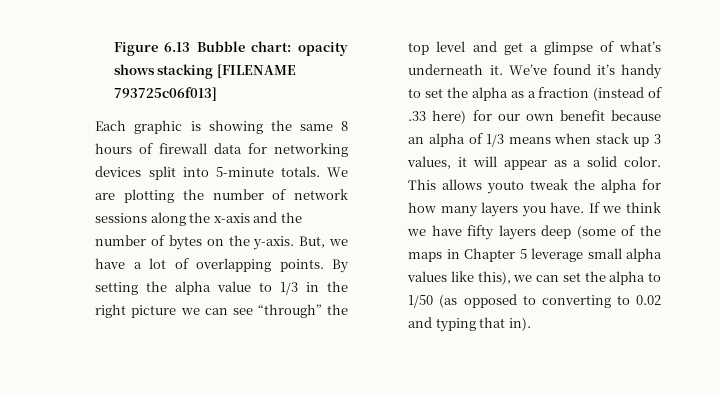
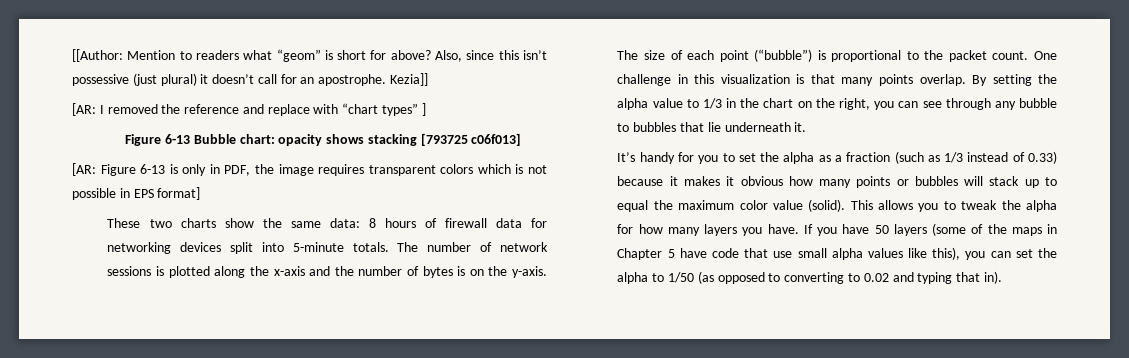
[113,42,191,56] Figure 6.13 -> [72,49,548,62] [72,73,429,86] [72,103,426,116] [125,134,190,146] [[Author: Mention to readers what “geom” is short for above? Also, since this isn’t possessive (just plural) it doesn’t call for an apostrophe. Kezia]] // [AR: I removed the reference and replace with “chart types” ] // Figure 6-13
[216,64,296,78] [113,87,217,101] [95,120,263,134] [FILENAME 793725c06f013] // Each graphic is showing -> [420,133,522,146] [72,163,547,176] [72,187,201,200] [107,218,254,228] [793725 c06f013] // [AR: Figure 6-13 is only in PDF, the image requires transparent colors which is not possible in EPS format] // These two charts show
(333, 127) none -> [329,218,360,228] data:
[327,167,348,177] [95,189,204,203] We are plotting the -> [397,242,419,252] The
(148, 218) none -> [156,266,210,278] is plotted
(202, 242) none -> [457,266,466,276] is
[299,236,348,248] [95,258,324,272] But, we have a lot of overlapping points. -> [617,49,1057,62] [617,74,966,86] The size of each point (“bubble”) is proportional to the packet count. One challenge in this visualization is that many points overlap.
[95,304,348,318] [408,41,661,55] [408,64,662,79] right picture we can see “through” the top level and get a glimpse of what’s underneath it. We’ve found it’s handy -> [763,98,1057,110] [617,122,807,132] [617,152,719,164] chart on the right, you can see through any bubble to bubbles that lie underneath it. // It’s handy for you
[593,87,662,101] [408,110,661,124] [408,133,661,147] [407,156,661,170] [408,179,525,194] (instead of .33 here) for our own benefit because an alpha of 1/3 means when stack up 3 values, it will appear as a solid color. This allows youto -> [894,151,1057,164] [617,176,1057,188] [617,199,956,212] (such as 1/3 instead of 0.33) because it makes it obvious how many points or bubbles will stack up to equal the maximum color value (solid). This allows you to
[602,202,661,213] [407,225,572,240] we think we have fifty layers deep -> [817,224,927,236] you have 50 layers
[531,248,584,262] leverage -> [679,248,793,258] have code that use
[513,275,533,282] we -> [965,251,986,260] you

